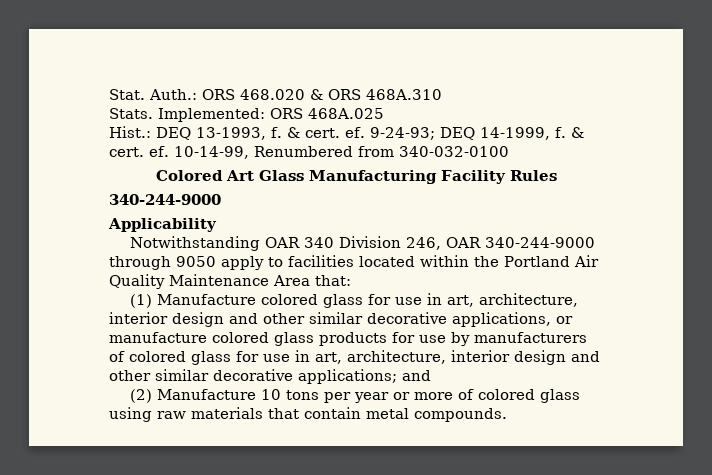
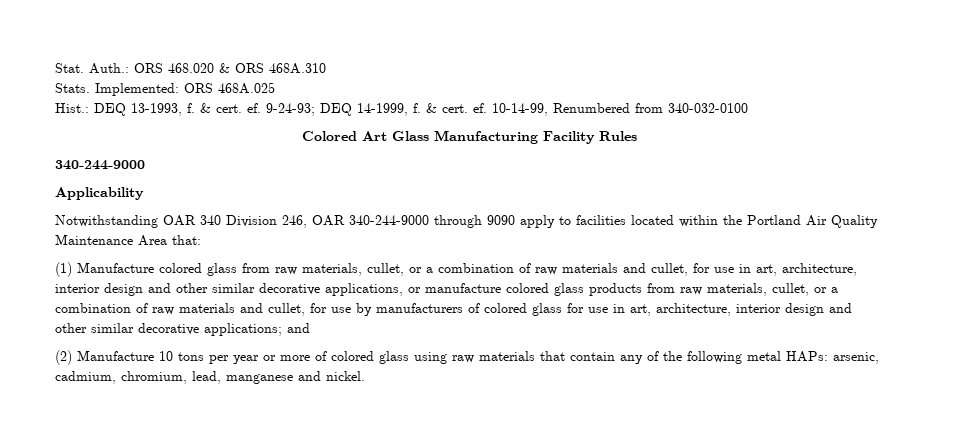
[176,256,216,267] 9050 -> [487,215,515,225] 9090
(363, 301) none -> [242,263,688,276] from raw materials, cullet, or a combination of raw materials and cullet,
(387, 339) none -> [647,283,838,296] [55,303,305,316] from raw materials, cullet, or a combination of raw materials and cullet,
[366,408,507,422] metal compounds. -> [620,351,879,364] [55,371,365,384] any of the following metal HAPs: arsenic, cadmium, chromium, lead, manganese and nickel.

